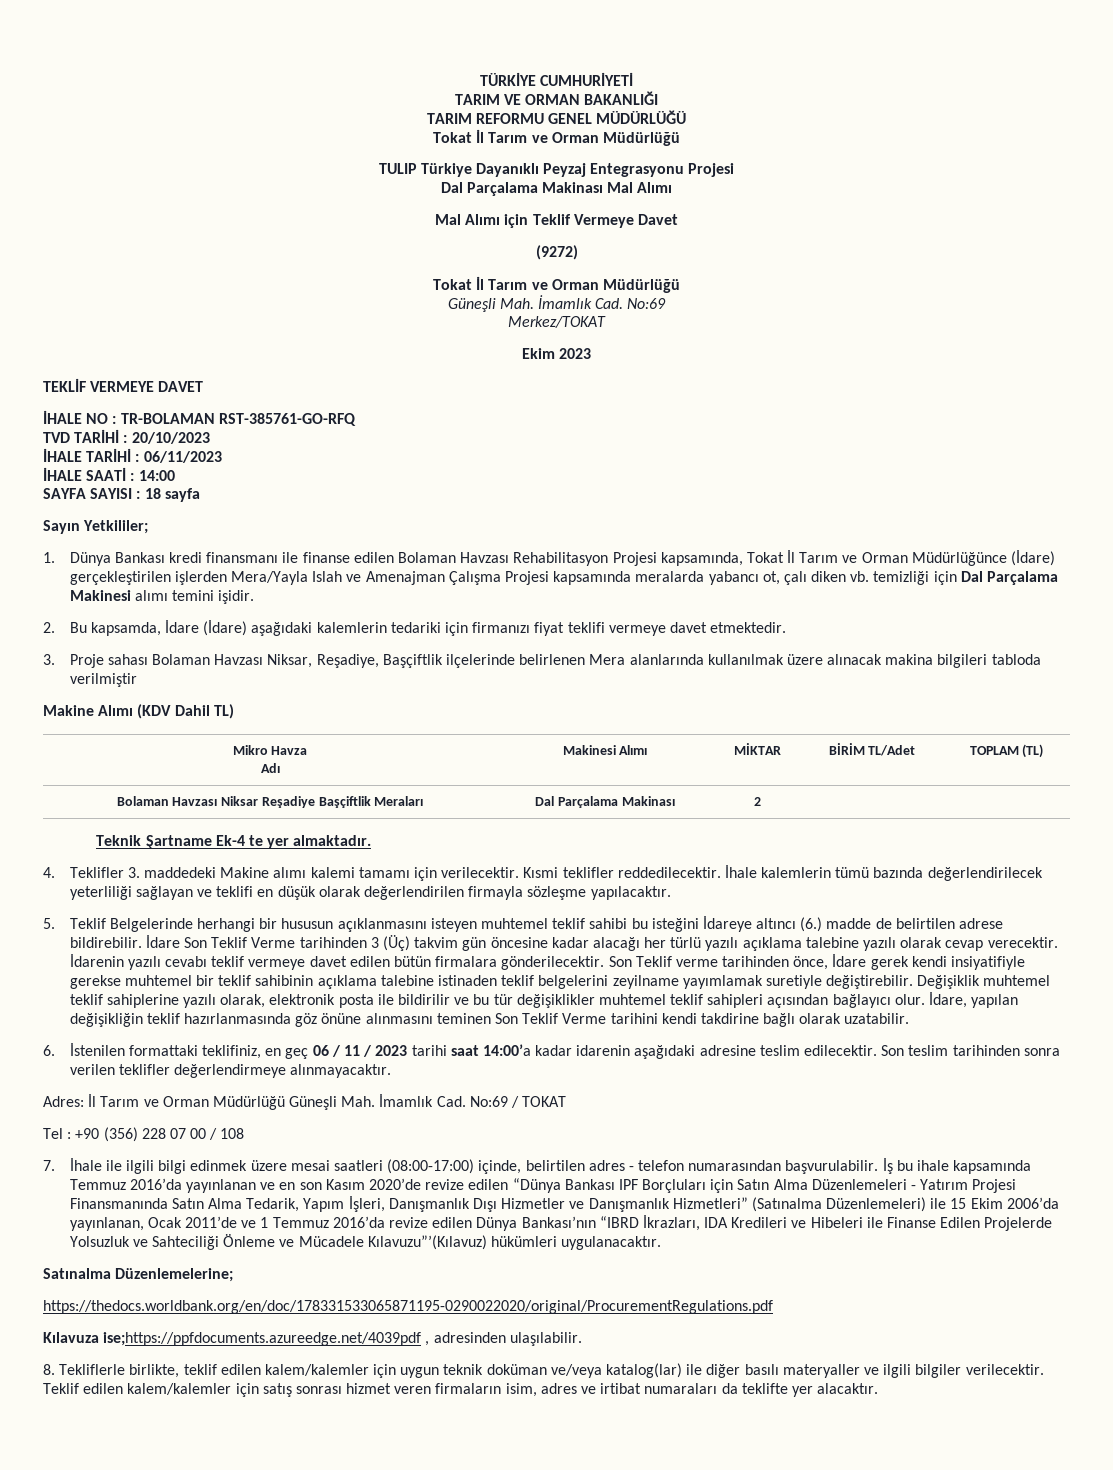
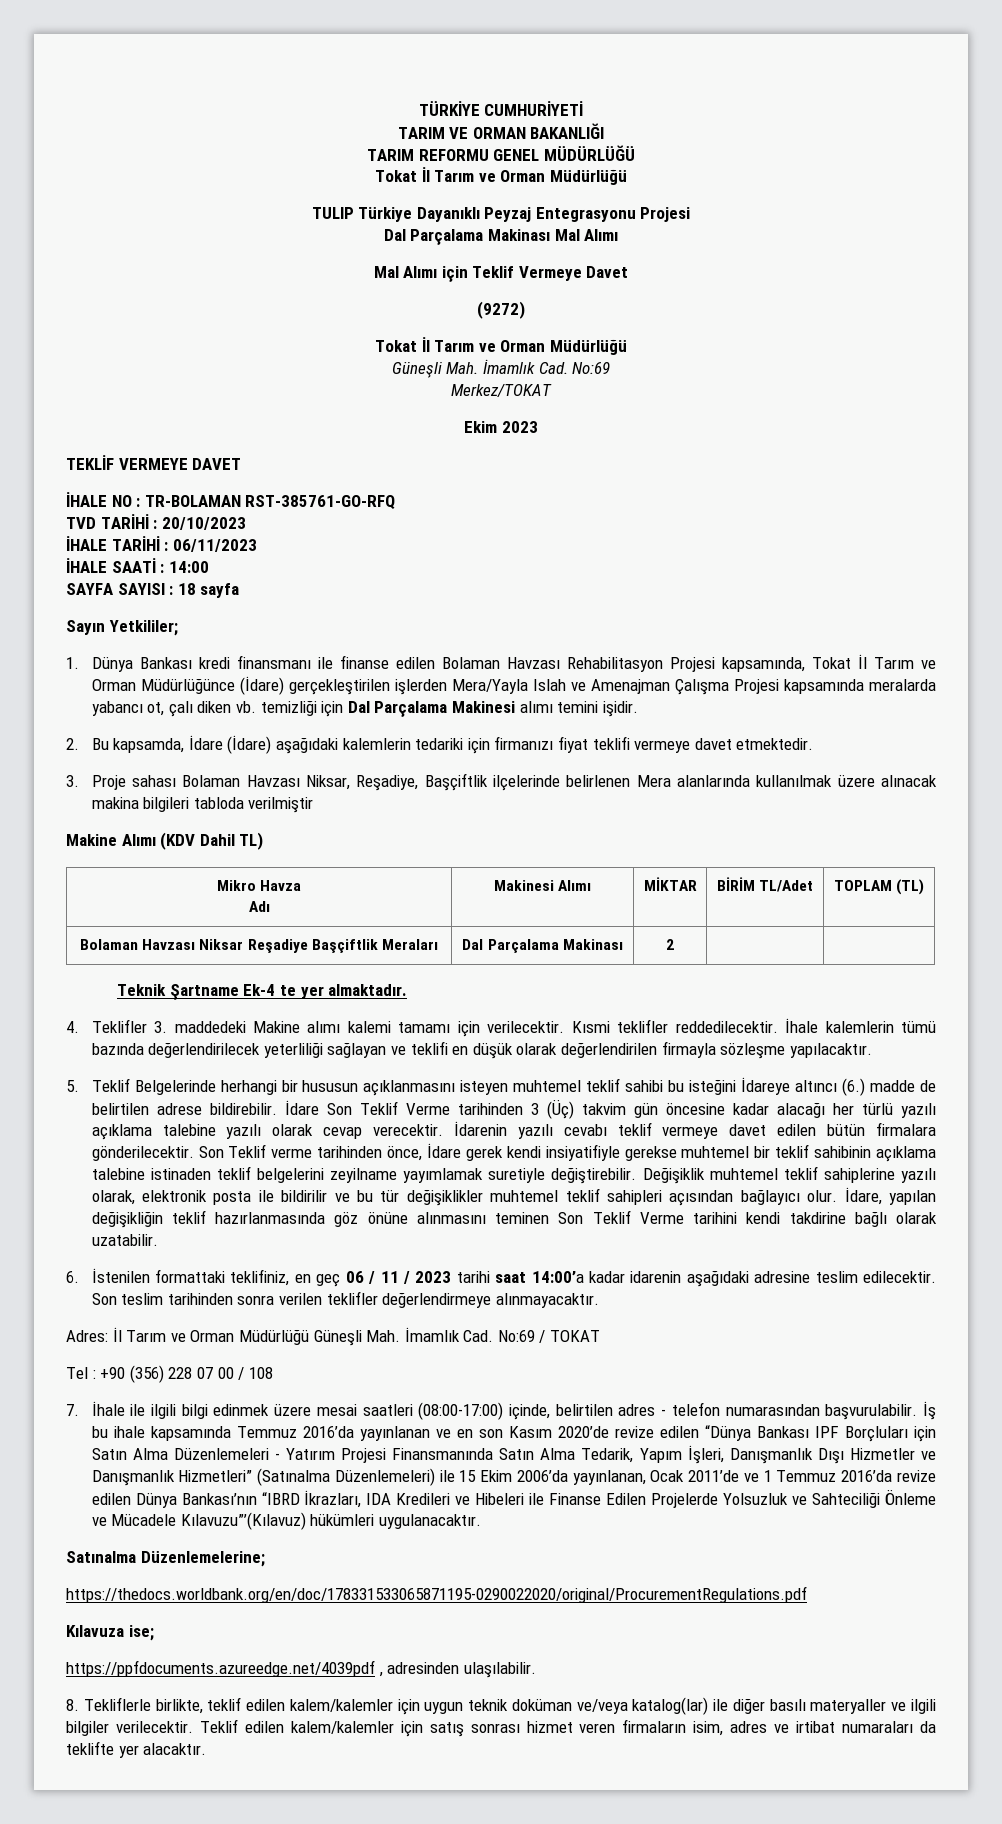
[103,1332,422,1346] ise;https://ppfdocuments.azureedge.net/4039pdf -> [128,1625,154,1641] [66,1660,375,1677] ise; // https://ppfdocuments.azureedge.net/4039pdf

